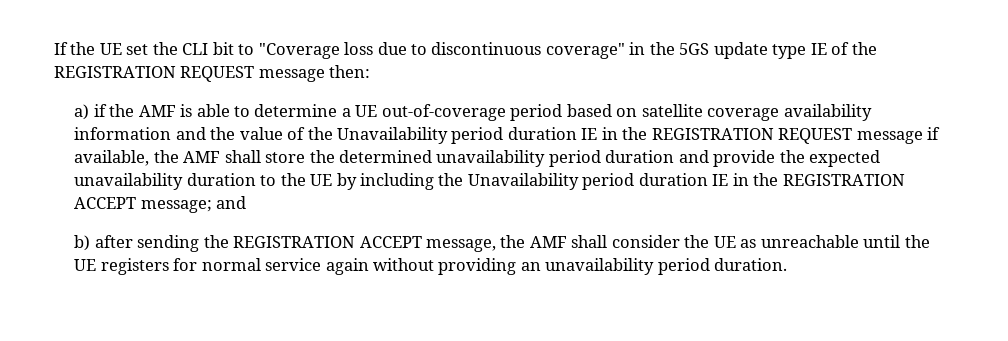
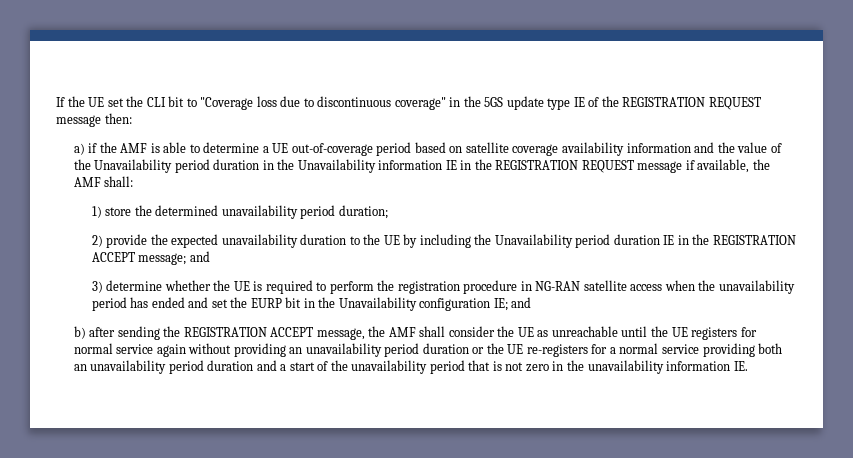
(577, 133) none -> [262,159,443,173] in the Unavailability information
[224,150,261,163] shall -> [104,176,134,187] [91,206,102,218] shall: // 1)
[605,150,709,163] duration and -> [338,205,388,219] [91,235,103,247] duration; // 2)
(247, 202) none -> [91,280,795,294] [91,297,532,311] // 3) determine whether the UE is required to perform the registration procedure in NG-RAN satellite access when the unavailability period has ended and set the EURP bit in the Unavailability configuration IE; and
[714,258,788,271] duration. -> [422,343,783,357] [73,360,748,374] duration or the UE re-registers for a normal service providing both an unavailability period duration and a start of the unavailability period that is not zero in the unavailability information IE.

